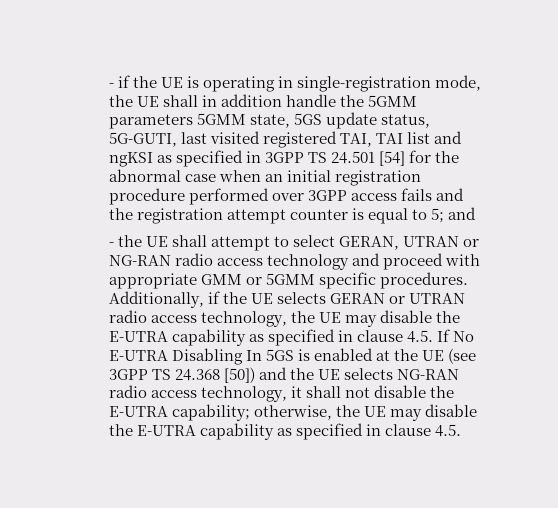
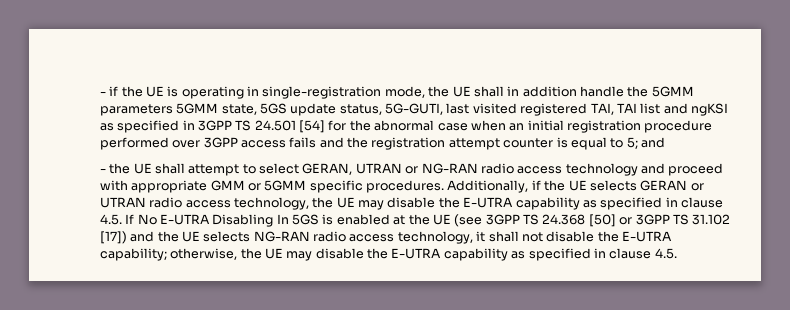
[224,367,256,383] [50]) -> [588,214,731,227] [99,231,127,244] [50] or 3GPP TS 31.102 [17])

